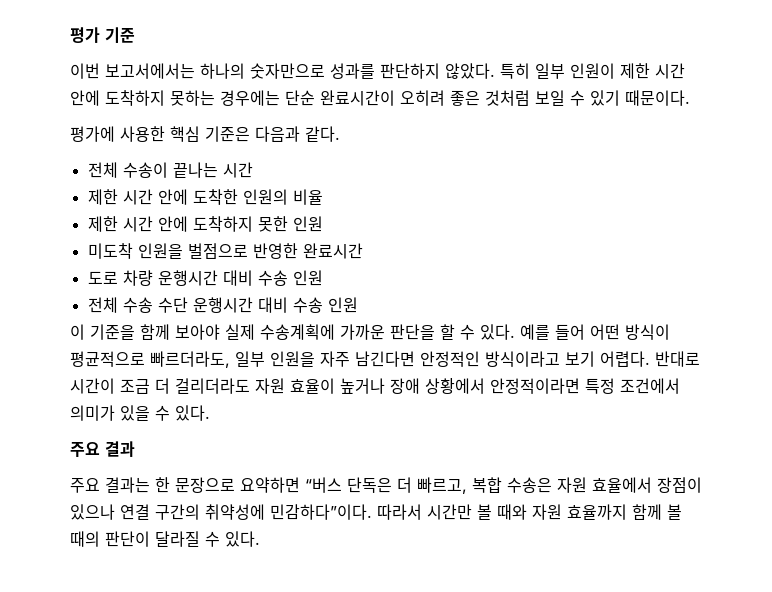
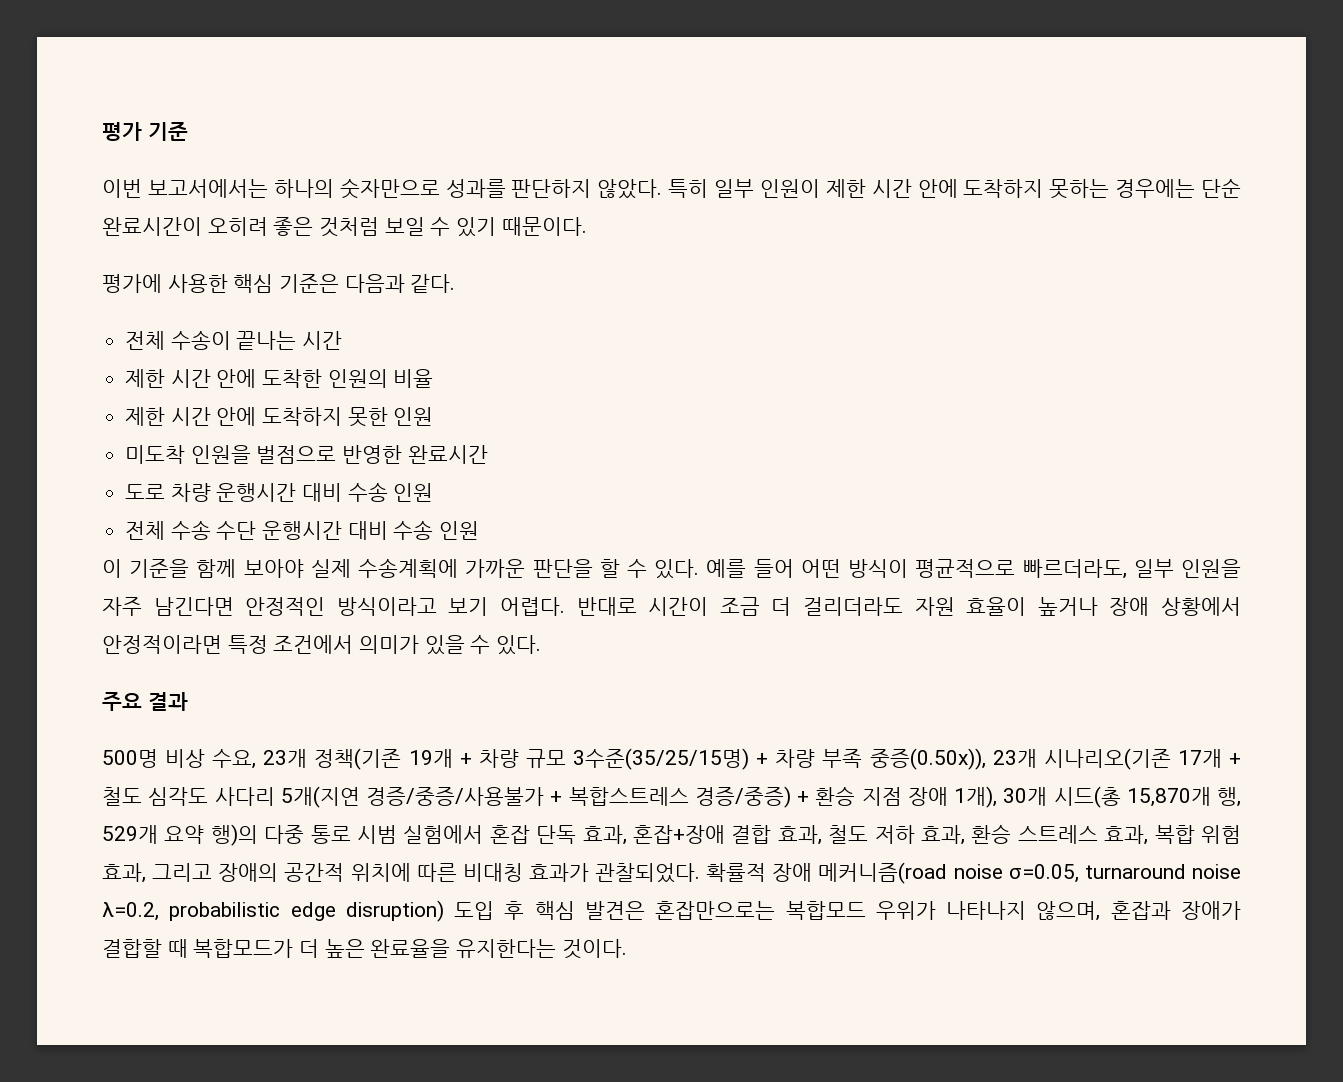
[70,477,702,494] [70,504,682,520] [70,531,260,547] 주요 결과는 한 문장으로 요약하면 “버스 단독은 더 빠르고, 복합 수송은 자원 효율에서 장점이 있으나 연결 구간의 취약성에 민감하다”이다. 따라서 시간만 볼 때와 자원 효율까지 함께 볼 때의 판단이 달라질 수 있다. -> [102,748,1241,770] [102,786,1241,808] [102,824,1241,846] [102,862,1241,884] [102,900,1241,922] [102,939,627,959] 500명 비상 수요, 23개 정책(기존 19개 + 차량 규모 3수준(35/25/15명) + 차량 부족 중증(0.50x)), 23개 시나리오(기존 17개 + 철도 심각도 사다리 5개(지연 경증/중증/사용불가 + 복합스트레스 경증/중증) + 환승 지점 장애 1개), 30개 시드(총 15,870개 행, 529개 요약 행)의 다중 통로 시범 실험에서 혼잡 단독 효과, 혼잡+장애 결합 효과, 철도 저하 효과, 환승 스트레스 효과, 복합 위험 효과, 그리고 장애의 공간적 위치에 따른 비대칭 효과가 관찰되었다. 확률적 장애 메커니즘(road noise σ=0.05, turnaround noise λ=0.2, probabilistic edge disruption) 도입 후 핵심 발견은 혼잡만으로는 복합모드 우위가 나타나지 않으며, 혼잡과 장애가 결합할 때 복합모드가 더 높은 완료율을 유지한다는 것이다.

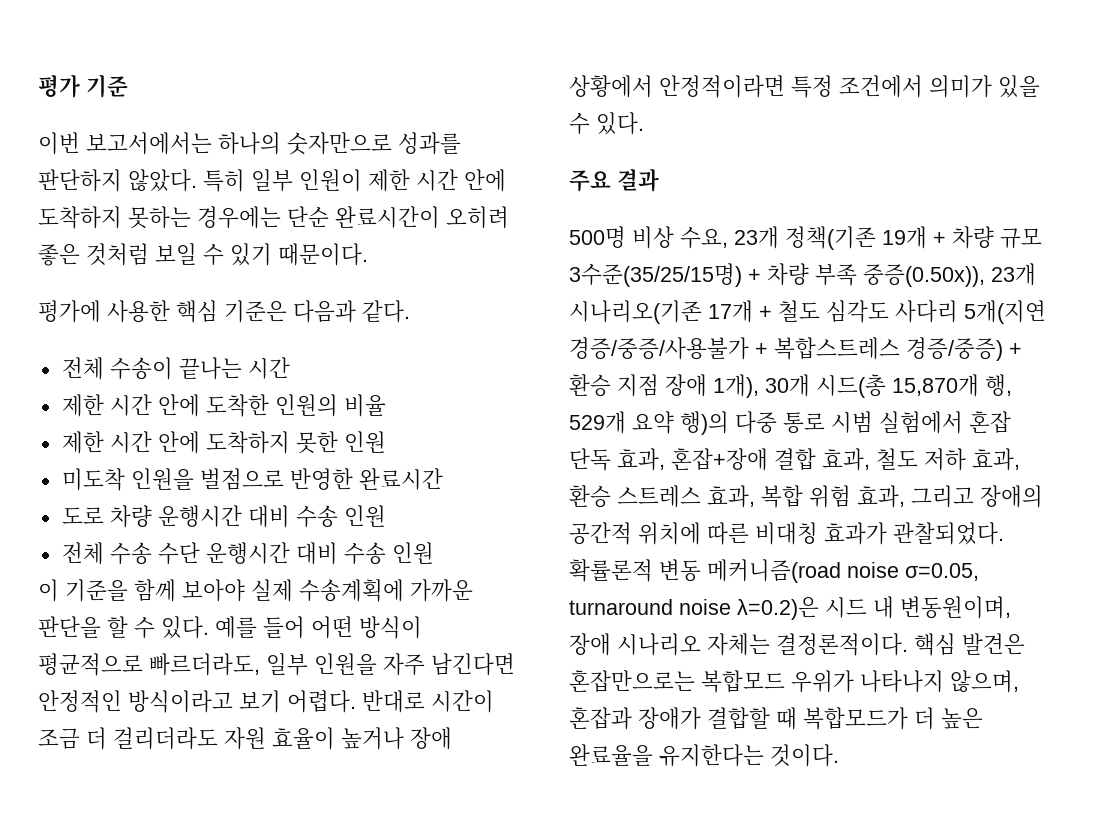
[706,863,813,882] 확률적 장애 -> [569,559,701,582] 확률론적 변동
[102,900,525,922] λ=0.2, probabilistic edge disruption) 도입 후 -> [737,596,1011,620] [569,633,908,656] λ=0.2)은 시드 내 변동원이며, 장애 시나리오 자체는 결정론적이다.

